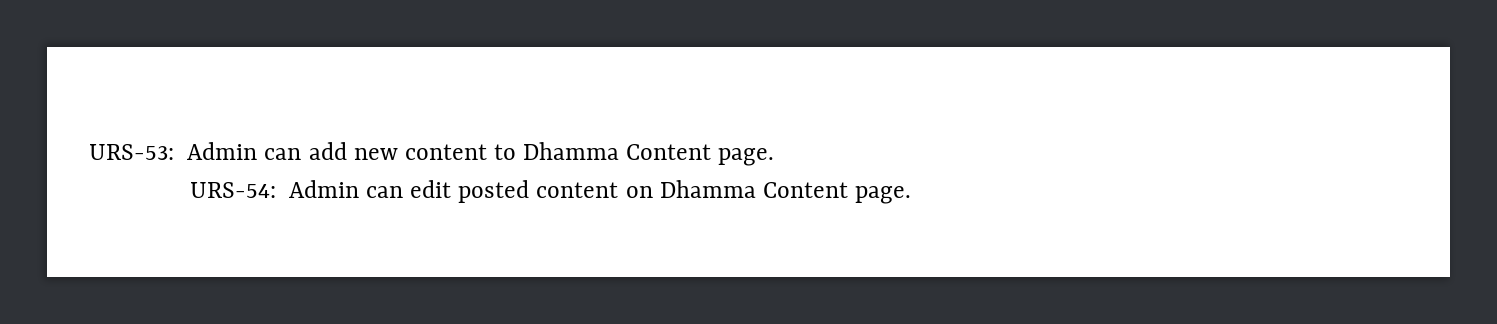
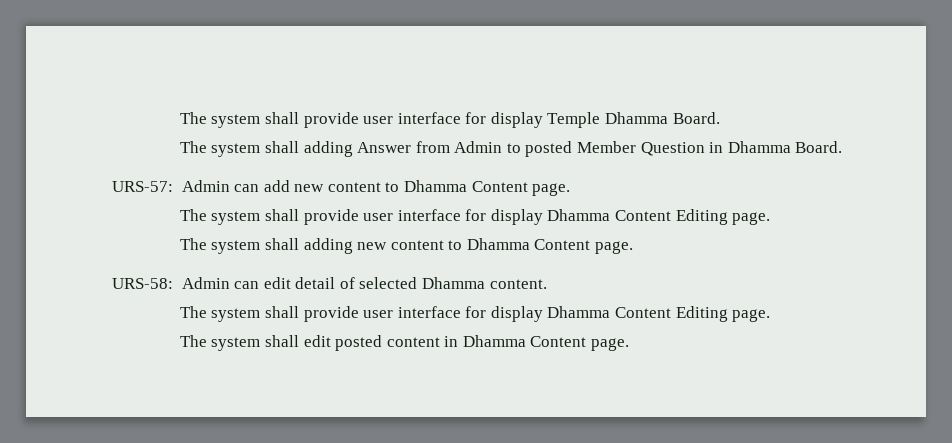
[89,144,174,160] URS-53: -> [179,112,720,128] [179,141,843,157] [112,181,173,192] The system shall provide user interface for display Temple Dhamma Board. // The system shall adding Answer from Admin to posted Member Question in Dhamma Board. // URS-57:
[189,180,403,198] URS-54: Admin can -> [179,209,771,225] [179,238,634,254] [112,277,547,289] [179,306,771,322] [179,335,299,351] The system shall provide user interface for display Dhamma Content Editing page. // The system shall adding new content to Dhamma Content page. // URS-58: Admin can edit detail of selected Dhamma content. // The system shall provide user interface for display Dhamma Content Editing page. // The system shall
[625,186,653,198] on -> [444,336,459,347] in

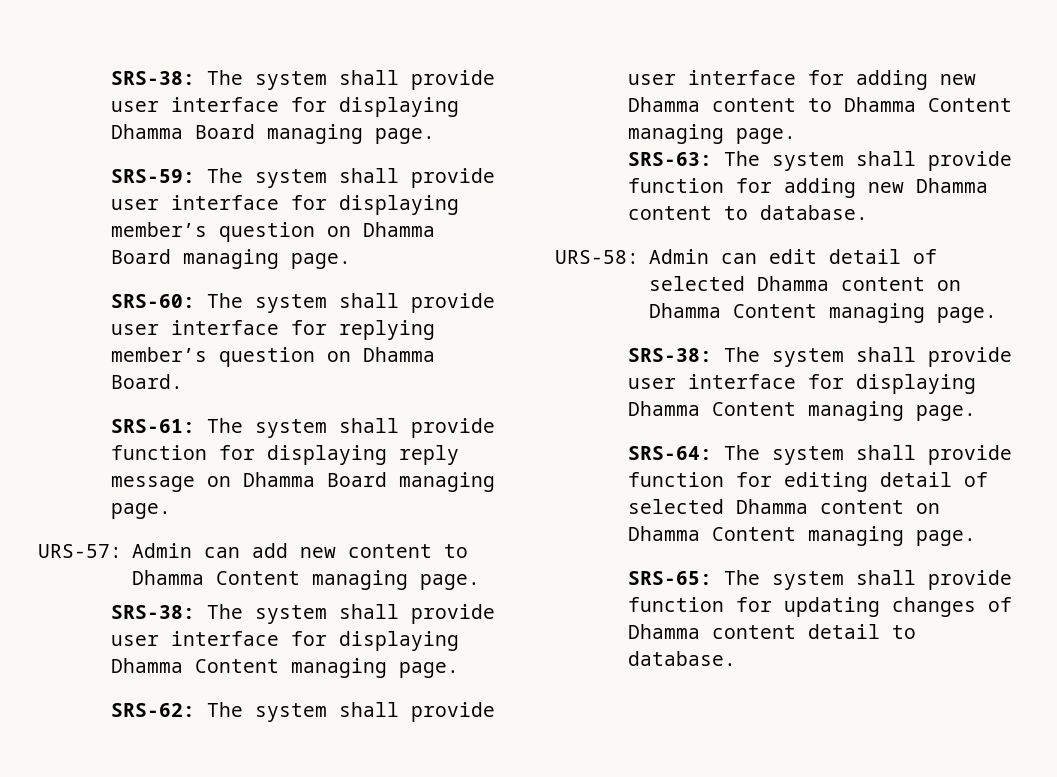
[179,112,720,128] [179,141,843,157] The system shall provide user interface for display Temple Dhamma Board. // The system shall adding Answer from Admin to posted Member Question in Dhamma Board. -> [110,70,495,90] [110,97,459,117] [110,124,435,144] [110,168,495,188] [110,195,459,215] [110,222,435,242] [110,249,351,269] [110,293,495,313] [110,320,435,340] [110,347,435,367] [110,374,183,389] [110,418,495,438] [110,445,459,465] [110,472,495,492] [110,503,171,519] SRS-38: The system shall provide user interface for displaying Dhamma Board managing page. // SRS-59: The system shall provide user interface for displaying member’s question on Dhamma Board managing page. // SRS-60: The system shall provide user interface for replying member’s question on Dhamma Board. // SRS-61: The system shall provide function for displaying reply message on Dhamma Board managing page.
[532,183,571,196] [179,209,771,225] [179,238,634,254] page. // The system shall provide user interface for display Dhamma Content Editing page. // The system shall adding new content to Dhamma Content page. -> [311,570,480,590] [110,604,495,624] [110,631,459,651] [110,658,459,678] [110,702,495,722] [627,70,976,90] [627,97,1012,112] [627,124,796,144] [627,151,1012,171] [627,178,988,198] [627,205,868,220] managing page. // SRS-38: The system shall provide user interface for displaying Dhamma Content managing page. // SRS-62: The system shall provide user interface for adding new Dhamma content to Dhamma Content managing page. // SRS-63: The system shall provide function for adding new Dhamma content to database.
[489,279,547,289] [179,306,771,322] [179,335,630,351] content. // The system shall provide user interface for display Dhamma Content Editing page. // The system shall edit posted content in Dhamma Content page. -> [840,277,961,291] [648,303,997,323] [627,347,1012,367] [627,374,976,394] [627,401,976,421] [627,445,1012,465] [627,472,988,492] [627,499,940,514] [627,526,976,546] [627,570,1012,590] [627,597,1012,617] [627,624,916,639] [627,651,736,666] content on Dhamma Content managing page. // SRS-38: The system shall provide user interface for displaying Dhamma Content managing page. // SRS-64: The system shall provide function for editing detail of selected Dhamma content on Dhamma Content managing page. // SRS-65: The system shall provide function for updating changes of Dhamma content detail to database.

